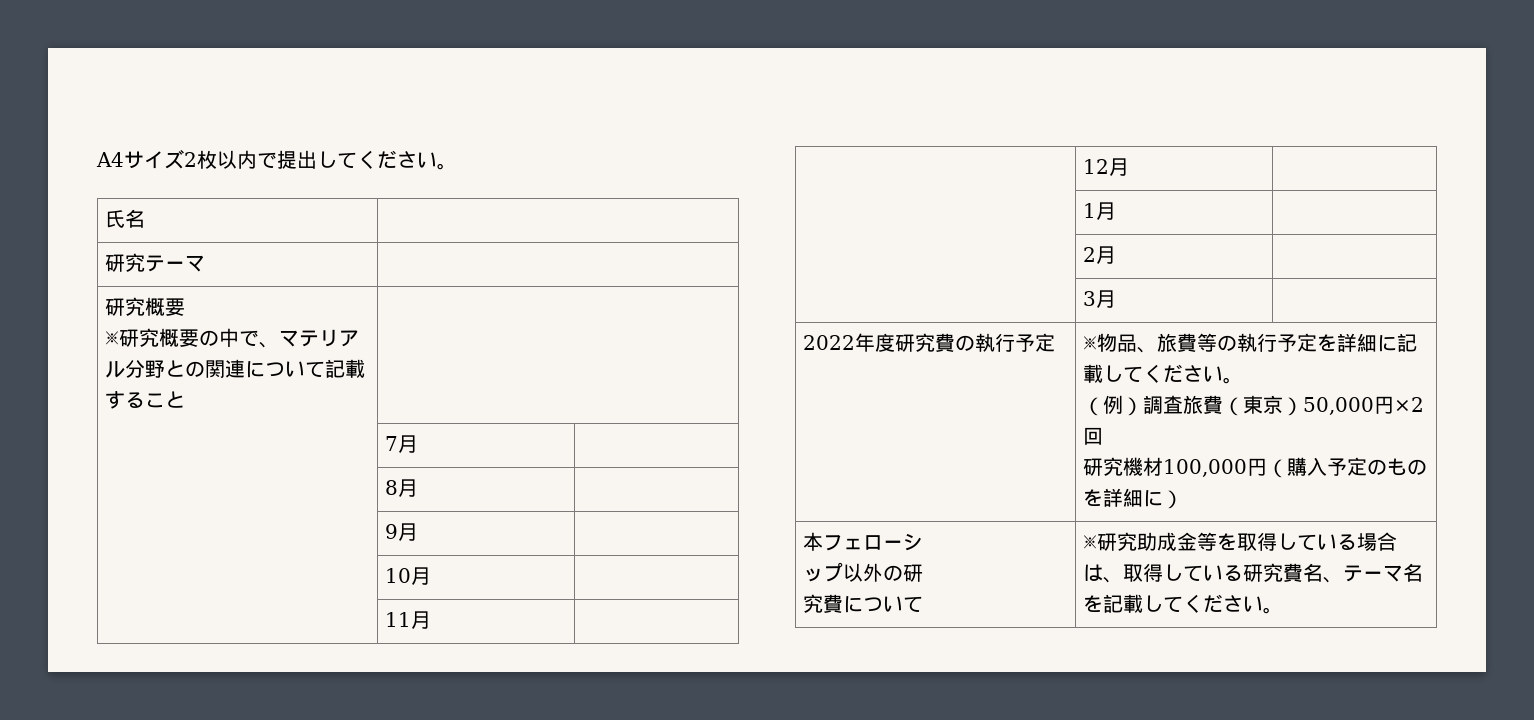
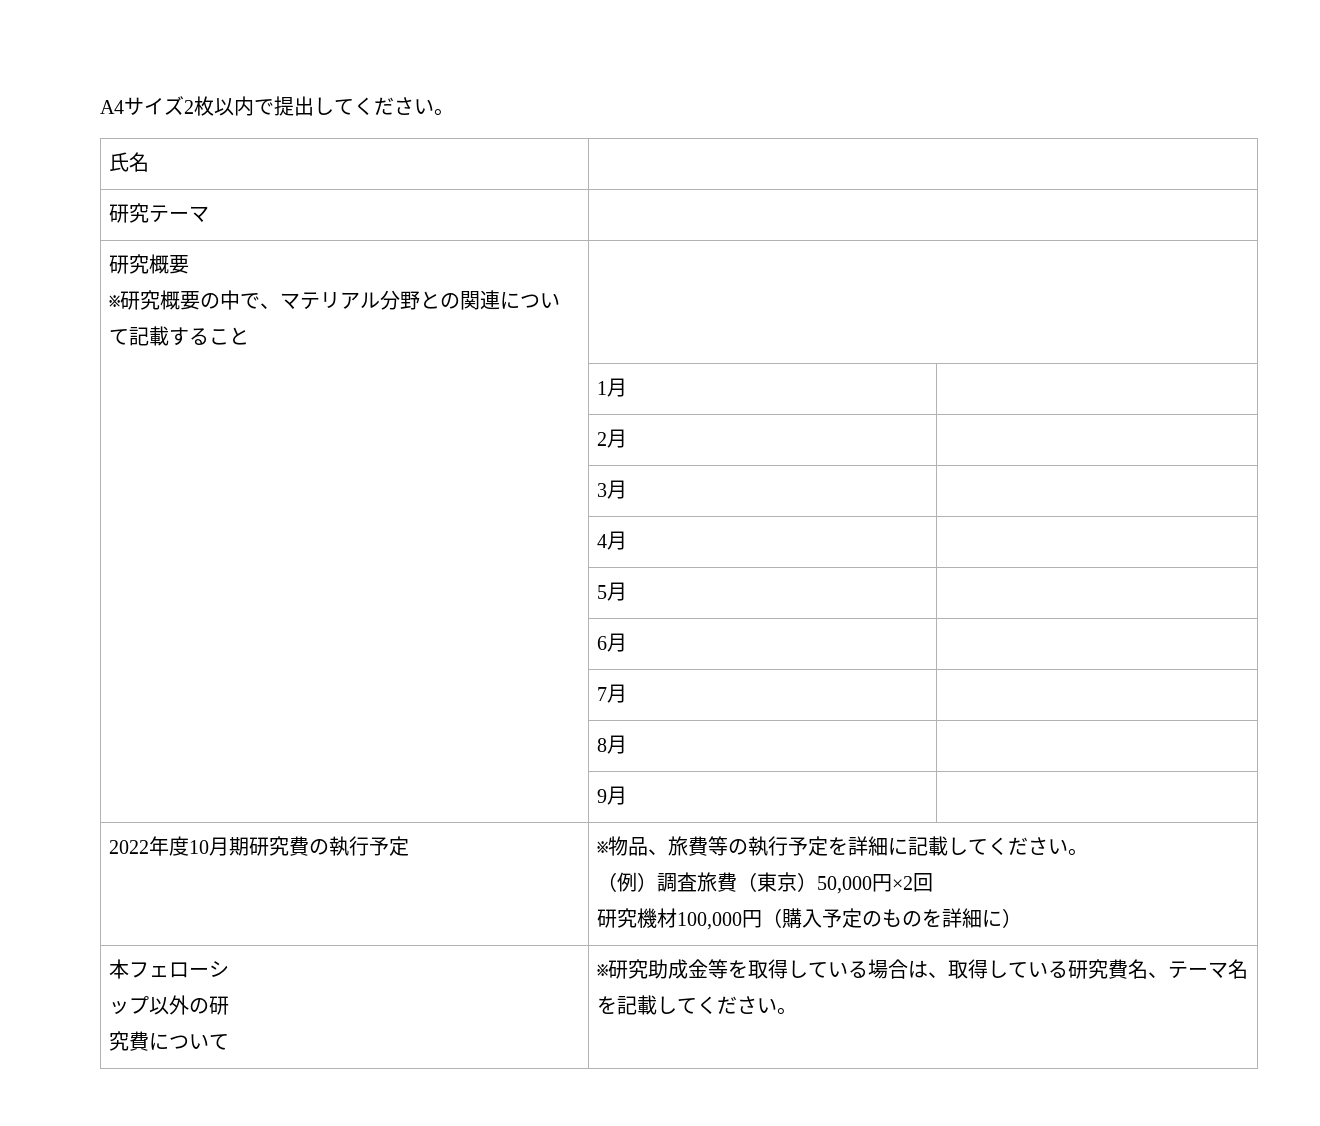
(186, 399) none -> [597,378,628,397] [597,429,628,448] [597,480,628,499] [597,531,628,550] [597,582,628,601] [597,633,628,652] // | 1月 | // | 2月 | // | 3月 | // | 4月 | // | 5月 | // | 6月 |
[385,567,432,585] [385,611,432,629] [1083,158,1130,176] [1083,202,1117,220] [1083,246,1117,264] [1083,290,1117,308] // | 10月 | // | 11月 | // | 12月 | // | 1月 | // | 2月 | // | 3月 | -> (628, 795) none
(896, 342) none -> [189,837,250,856] 10月期

